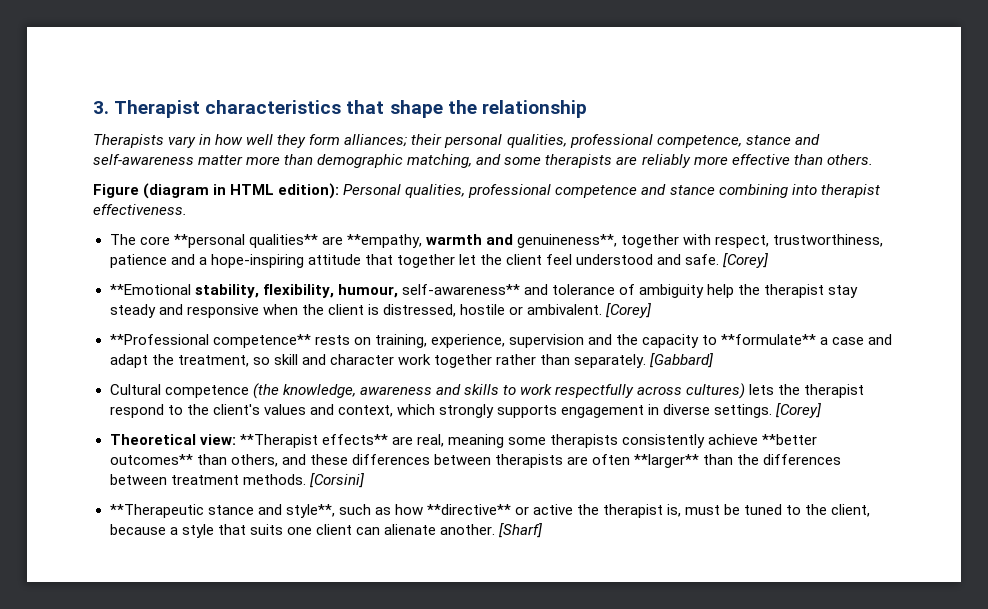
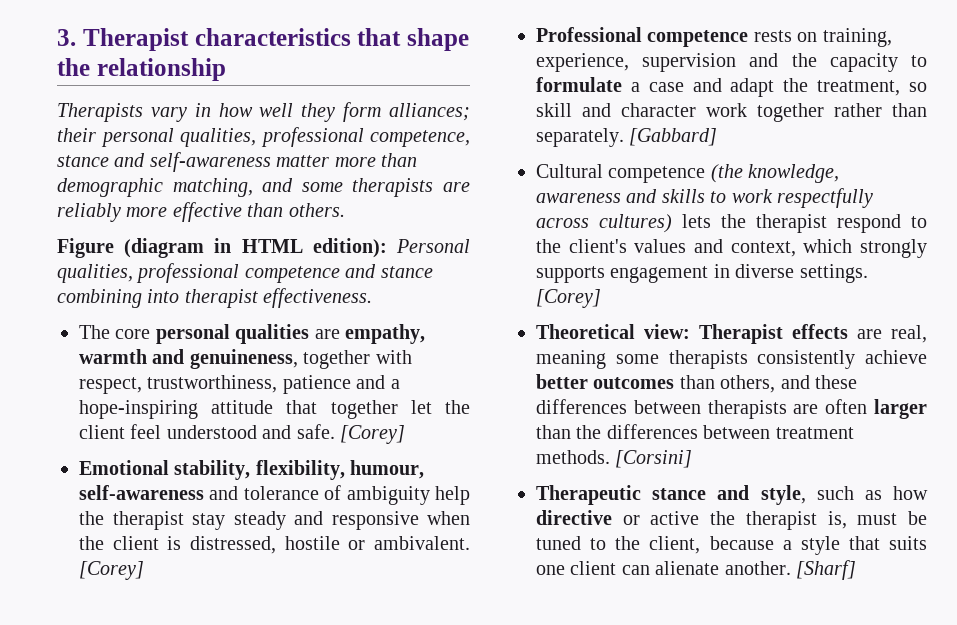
[173,234,422,248] **personal qualities** are **empathy, -> [155,324,425,344] personal qualities are empathy,
[516,234,617,248] genuineness**, -> [189,349,298,369] genuineness,
[109,284,191,295] **Emotional -> [79,460,169,475] Emotional
[401,284,520,295] self-awareness** -> [79,485,204,500] self-awareness
[109,334,311,348] **Professional competence** -> [536,27,749,47] Professional competence
[721,334,817,345] **formulate** -> [536,77,622,92] formulate
[239,434,388,448] **Therapist effects** -> [699,324,848,344] Therapist effects
[762,434,818,445] [109,454,193,465] **better outcomes** -> [536,374,675,389] better outcomes
[634,454,699,468] **larger** -> [874,399,927,419] larger
[109,504,335,518] **Therapeutic stance and style**, -> [536,485,806,505] Therapeutic stance and style,
[426,504,511,515] **directive** -> [536,510,612,525] directive

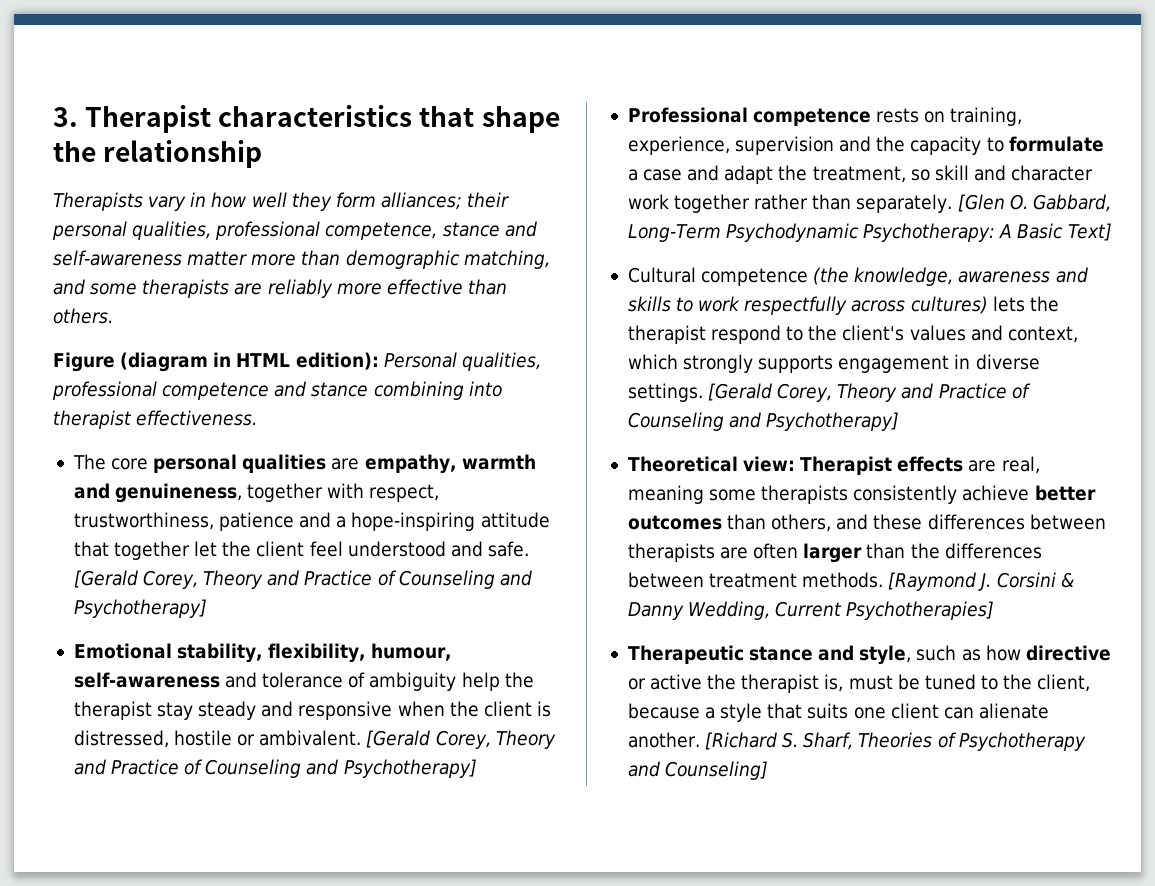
[340,425,405,444] [Corey] -> [73,570,532,589] [73,599,207,618] [Gerald Corey, Theory and Practice of Counseling and Psychotherapy]
[79,561,144,580] [Corey] -> [366,730,556,749] [73,759,477,778] [Gerald Corey, Theory and Practice of Counseling and Psychotherapy]
[629,128,718,146] [Gabbard] -> [957,194,1111,212] [627,223,1113,242] [Glen O. Gabbard, Long-Term Psychodynamic Psychotherapy: A Basic Text]
[536,289,601,308] [Corey] -> [708,383,1031,402] [627,412,900,431] [Gerald Corey, Theory and Practice of Counseling and Psychotherapy]
[615,450,693,468] [Corsini] -> [888,572,1074,591] [627,601,995,620] [Raymond J. Corsini & Danny Wedding, Current Psychotherapies]
[796,560,856,580] [Sharf] -> [705,732,1086,751] [627,761,769,780] [Richard S. Sharf, Theories of Psychotherapy and Counseling]

